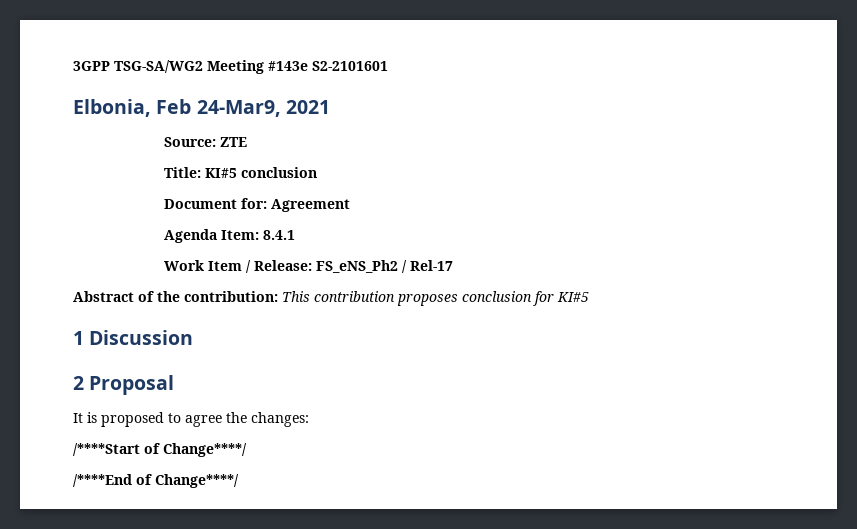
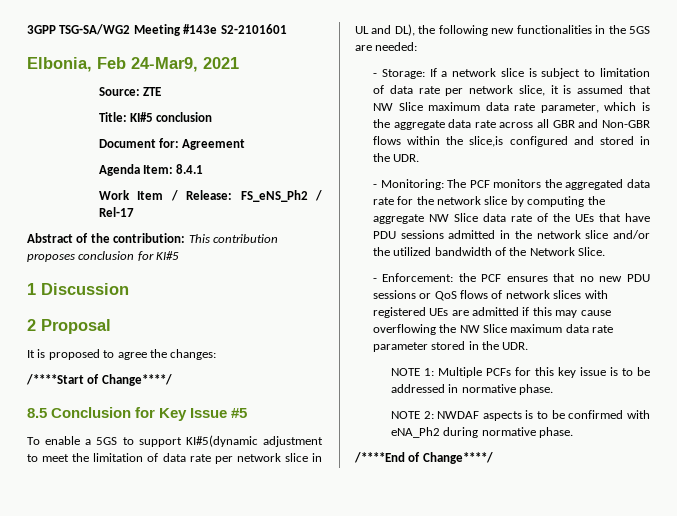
(247, 450) none -> [27,407,248,421] [27,435,323,447] [27,453,322,464] [355,24,650,36] [355,42,418,51] [372,68,650,79] [372,85,651,96] [372,102,650,113] [372,119,650,130] [372,136,650,147] [372,153,420,162] [372,179,650,190] [372,196,605,207] [372,213,650,224] [372,230,650,239] [372,247,606,256] [372,273,650,282] [372,290,608,301] [372,307,611,318] [372,324,614,335] [372,341,529,352] [390,367,650,378] [390,384,553,395] [390,410,650,421] [390,427,573,438] // 8.5 Conclusion for Key Issue #5 // To enable a 5GS to support KI#5(dynamic adjustment to meet the limitation of data rate per network slice in UL and DL), the following new functionalities in the 5GS are needed: // - Storage: If a network slice is subject to limitation of data rate per network slice, it is assumed that NW Slice maximum data rate parameter, which is the aggregate data rate across all GBR and Non-GBR flows within the slice,is configured and stored in the UDR. // - Monitoring: The PCF monitors the aggregated data rate for the network slice by computing the aggregate NW Slice data rate of the UEs that have PDU sessions admitted in the network slice and/or the utilized bandwidth of the Network Slice. // - Enforcement: the PCF ensures that no new PDU sessions or QoS flows of network slices with registered UEs are admitted if this may cause overflowing the NW Slice maximum data rate parameter stored in the UDR. // NOTE 1: Multiple PCFs for this key issue is to be addressed in normative phase. // NOTE 2: NWDAF aspects is to be confirmed with eNA_Ph2 during normative phase.

